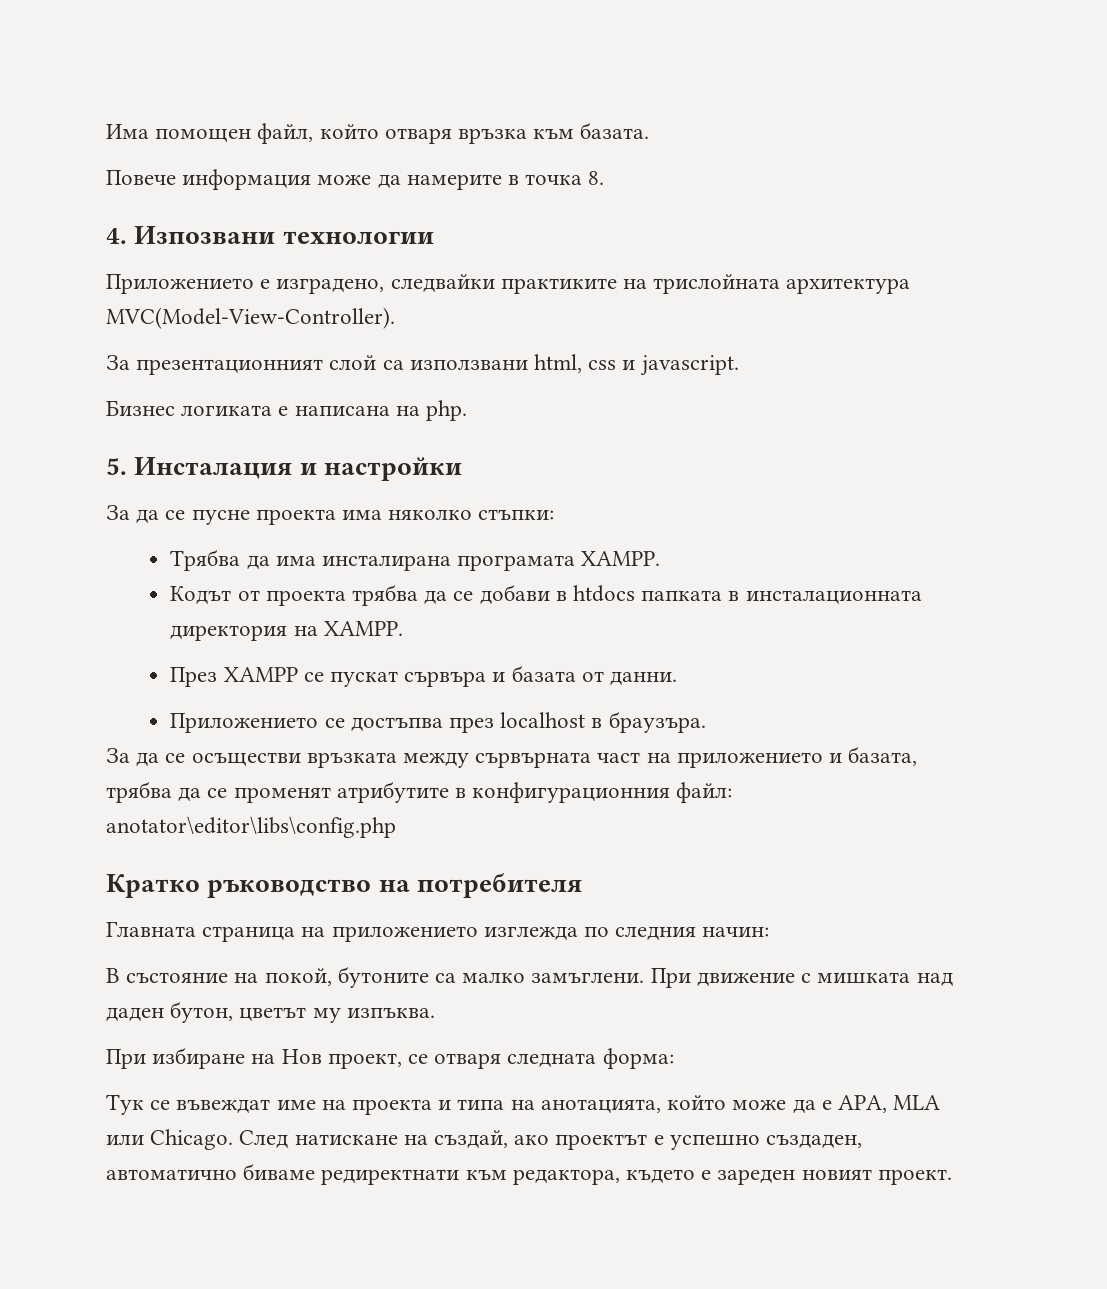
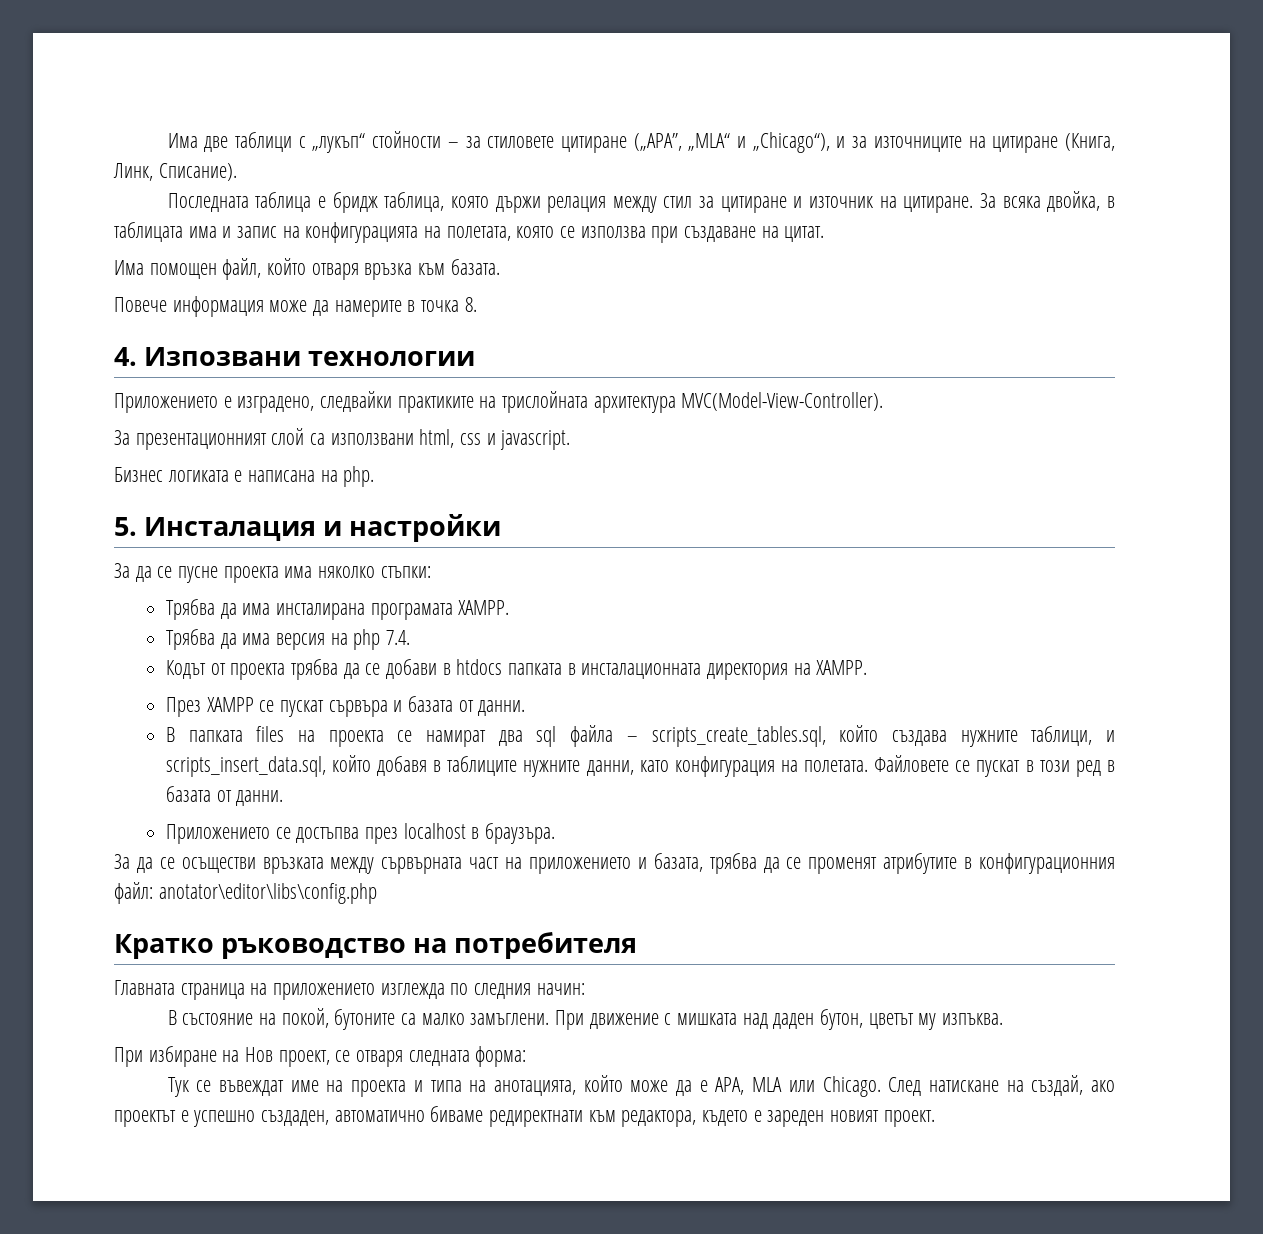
[106,124,149,139] Има -> [167,131,1116,153] [113,163,237,181] [167,191,1116,213] [114,222,825,243] [114,260,144,275] Има две таблици с „лукъп“ стойности – за стиловете цитиране („APA”, „MLA“ и „Chicago“), и за източниците на цитиране (Книга, Линк, Списание). // Последната таблица е бридж таблица, която държи релация между стил за цитиране и източник на цитиране. За всяка двойка, в таблицата има и запис на конфигурацията на полетата, която се използва при създаване на цитат. // Има
(661, 558) none -> [165,629,410,650] // Трябва да има версия на php 7.4.
(677, 678) none -> [165,725,1115,747] [165,755,1115,777] [165,786,284,806] // В папката files на проекта се намират два sql файла – scripts_create_tables.sql, който създава нужните таблици, и scripts_insert_data.sql, който добавя в таблиците нужните данни, като конфигурация на полетата. Файловете се пускат в този ред в базата от данни.

